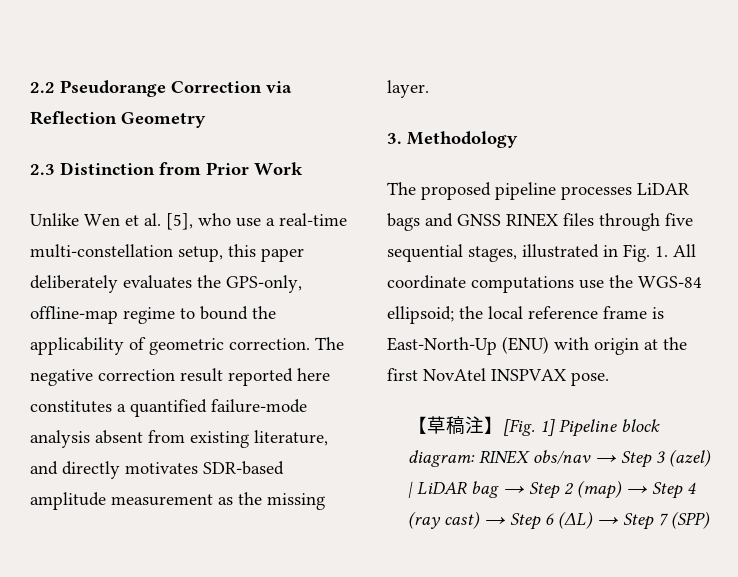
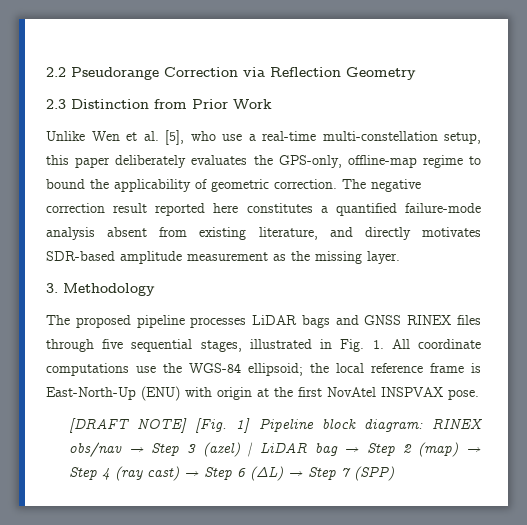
[408,416,504,435] 【草稿注】 -> [69,418,188,433] [DRAFT NOTE]

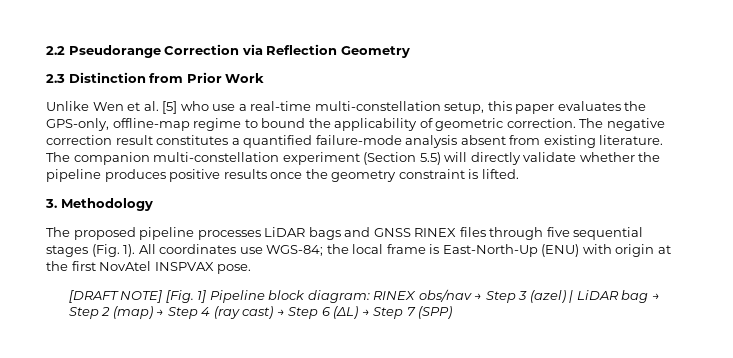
[165,130,184,145] [5], -> [162,101,178,114] [5]
[115,155,187,168] deliberately -> (555, 109) none
[155,203,239,216] reported here -> (153, 140) none
[258,227,482,240] [46,251,400,264] literature, and directly motivates SDR-based amplitude measurement as the missing layer. -> [599,135,664,145] [46,152,661,165] [46,169,519,182] literature. The companion multi-constellation experiment (Section 5.5) will directly validate whether the pipeline produces positive results once the geometry constraint is lifted.
[200,339,482,352] [46,363,303,376] stages, illustrated in Fig. 1. All coordinate computations use the WGS-84 ellipsoid; -> [46,244,324,257] stages (Fig. 1). All coordinates use WGS-84;
[371,363,423,373] reference -> (384, 249) none

